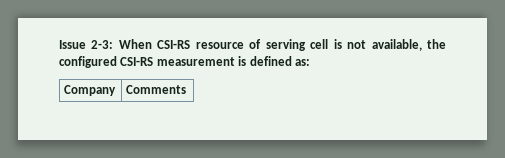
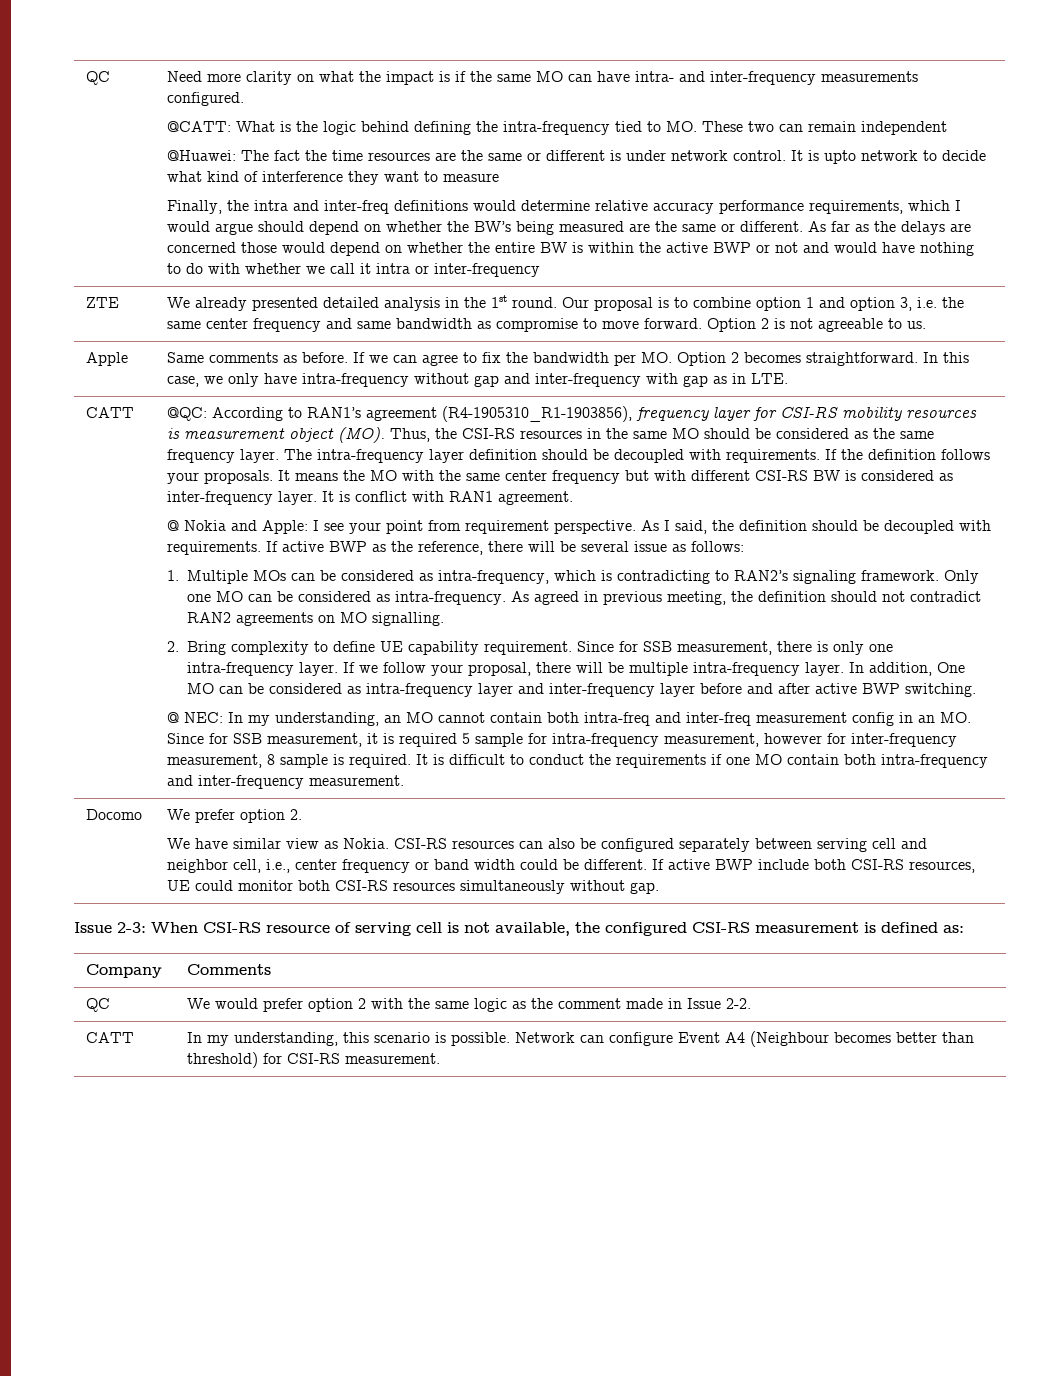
(59, 44) none -> [86,71,111,85] [167,71,919,85] [167,92,245,106] [167,121,948,135] [167,150,987,164] [167,171,500,185] [167,200,962,214] [167,221,972,235] [167,242,975,256] [167,263,541,277] [86,297,120,308] [167,295,965,311] [167,318,927,332] [86,352,129,366] [167,352,970,366] [167,373,789,387] [86,407,135,418] [167,406,978,422] [167,427,935,443] [167,449,991,463] [167,470,954,484] [167,491,574,505] [167,520,992,534] [167,541,745,555] [167,570,980,584] [187,591,982,605] [187,612,445,626] [167,641,894,655] [187,662,966,676] [187,683,977,697] [167,712,972,726] [167,733,958,747] [167,754,989,768] [167,775,405,789] [86,809,143,820] [167,809,303,823] [167,838,928,852] [167,859,976,873] [167,880,660,894] QC | Need more clarity on what the impact is if the same MO can have intra- and inter-frequency measurements configured. // @CATT: What is the logic behind defining the intra-frequency tied to MO. These two can remain independent // @Huawei: The fact the time resources are the same or different is under network control. It is upto network to decide what kind of interference they want to measure // Finally, the intra and inter-freq definitions would determine relative accuracy performance requirements, which I would argue should depend on whether the BW’s being measured are the same or different. As far as the delays are concerned those would depend on whether the entire BW is within the active BWP or not and would have nothing to do with whether we call it intra or inter-frequency // ZTE | We already presented detailed analysis in the 1st round. Our proposal is to combine option 1 and option 3, i.e. the same center frequency and same bandwidth as compromise to move forward. Option 2 is not agreeable to us. // Apple | Same comments as before. If we can agree to fix the bandwidth per MO. Option 2 becomes straightforward. In this case, we only have intra-frequency without gap and inter-frequency with gap as in LTE. // CATT | @QC: According to RAN1’s agreement (R4-1905310_R1-1903856), frequency layer for CSI-RS mobility resources is measurement object (MO). Thus, the CSI-RS resources in the same MO should be considered as the same frequency layer. The intra-frequency layer definition should be decoupled with requirements. If the definition follows your proposals. It means the MO with the same center frequency but with different CSI-RS BW is considered as inter-frequency layer. It is conflict with RAN1 agreement. // @ Nokia and Apple: I see your point from requirement perspective. As I said, the definition should be decoupled with requirements. If active BWP as the reference, there will be several issue as follows: // 1. Multiple MOs can be considered as intra-frequency, which is contradicting to RAN2’s signaling framework. Only one MO can be considered as intra-frequency. As agreed in previous meeting, the definition should not contradict RAN2 agreements on MO signalling. // 2. Bring complexity to define UE capability requirement. Since for SSB measurement, there is only one intra-frequency layer. If we follow your proposal, there will be multiple intra-frequency layer. In addition, One MO can be considered as intra-frequency layer and inter-frequency layer before and after active BWP switching. // @ NEC: In my understanding, an MO cannot contain both intra-freq and inter-freq measurement config in an MO. Since for SSB measurement, it is required 5 sample for intra-frequency measurement, however for inter-frequency measurement, 8 sample is required. It is difficult to conduct the requirements if one MO contain both intra-frequency and inter-frequency measurement. // Docomo | We prefer option 2. // We have similar view as Nokia. CSI-RS resources can also be configured separately between serving cell and neighbor cell, i.e., center frequency or band width could be different. If active BWP include both CSI-RS resources, UE could monitor both CSI-RS resources simultaneously without gap. //
(187, 89) none -> [86,998,111,1012] [187,998,752,1012] [86,1032,135,1043] [187,1031,975,1047] [187,1052,441,1068] // QC | We would prefer option 2 with the same logic as the comment made in Issue 2-2. // CATT | In my understanding, this scenario is possible. Network can configure Event A4 (Neighbour becomes better than threshold) for CSI-RS measurement.

